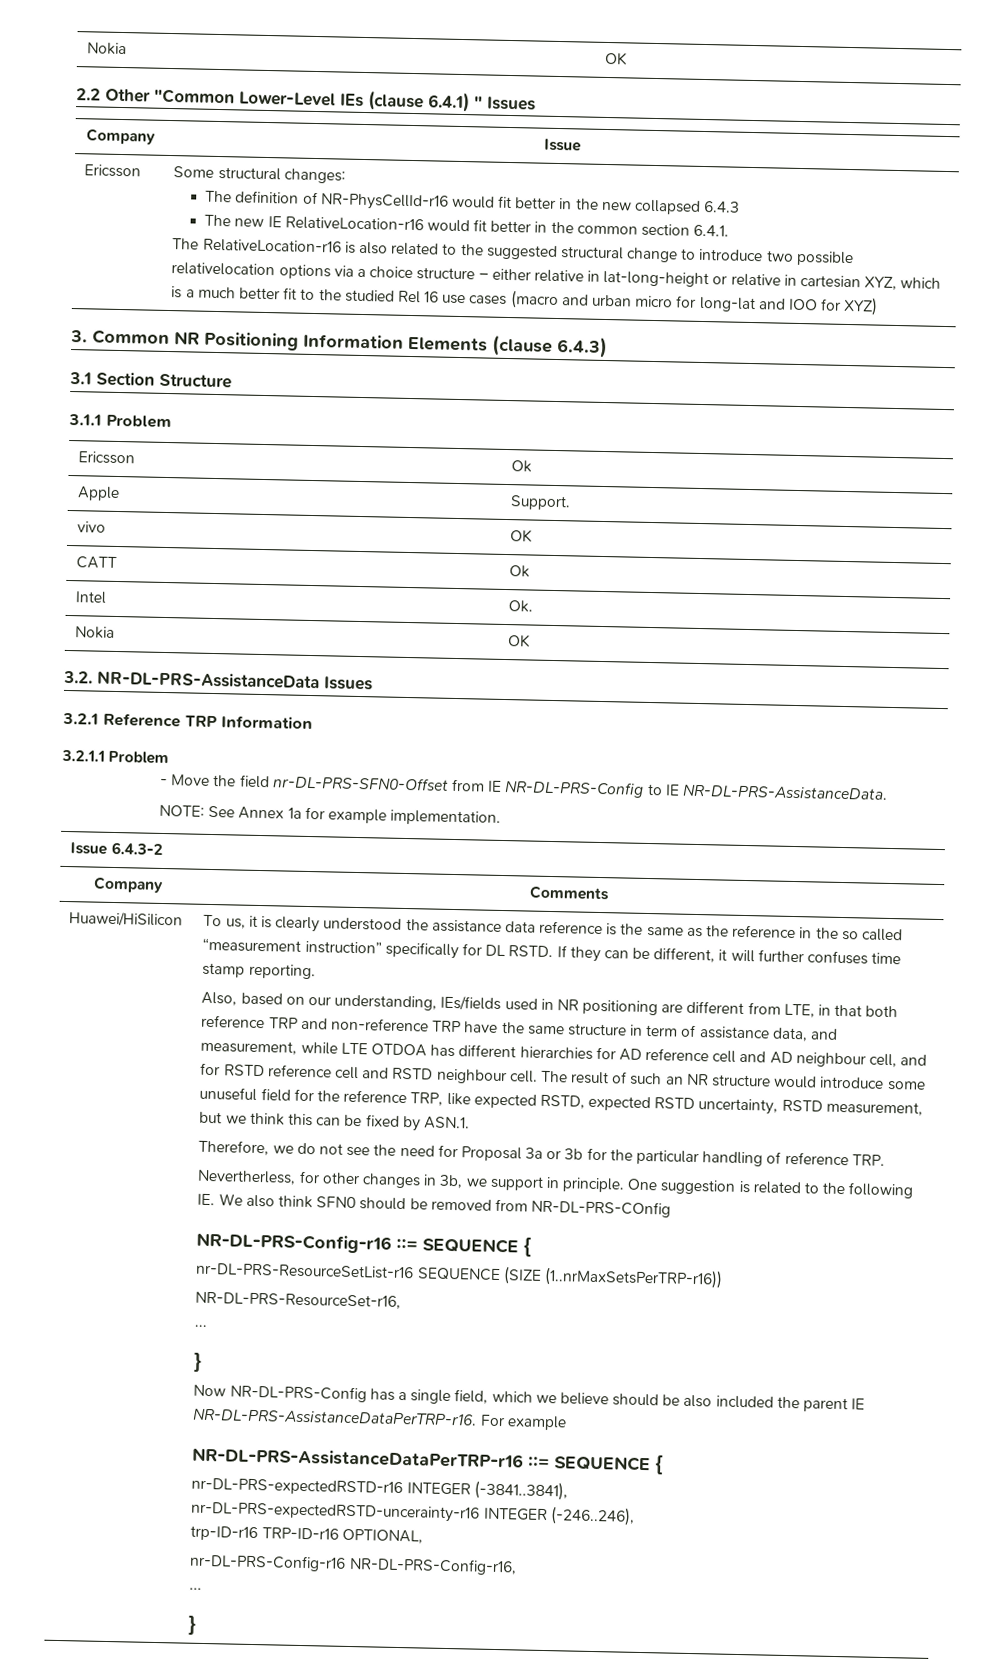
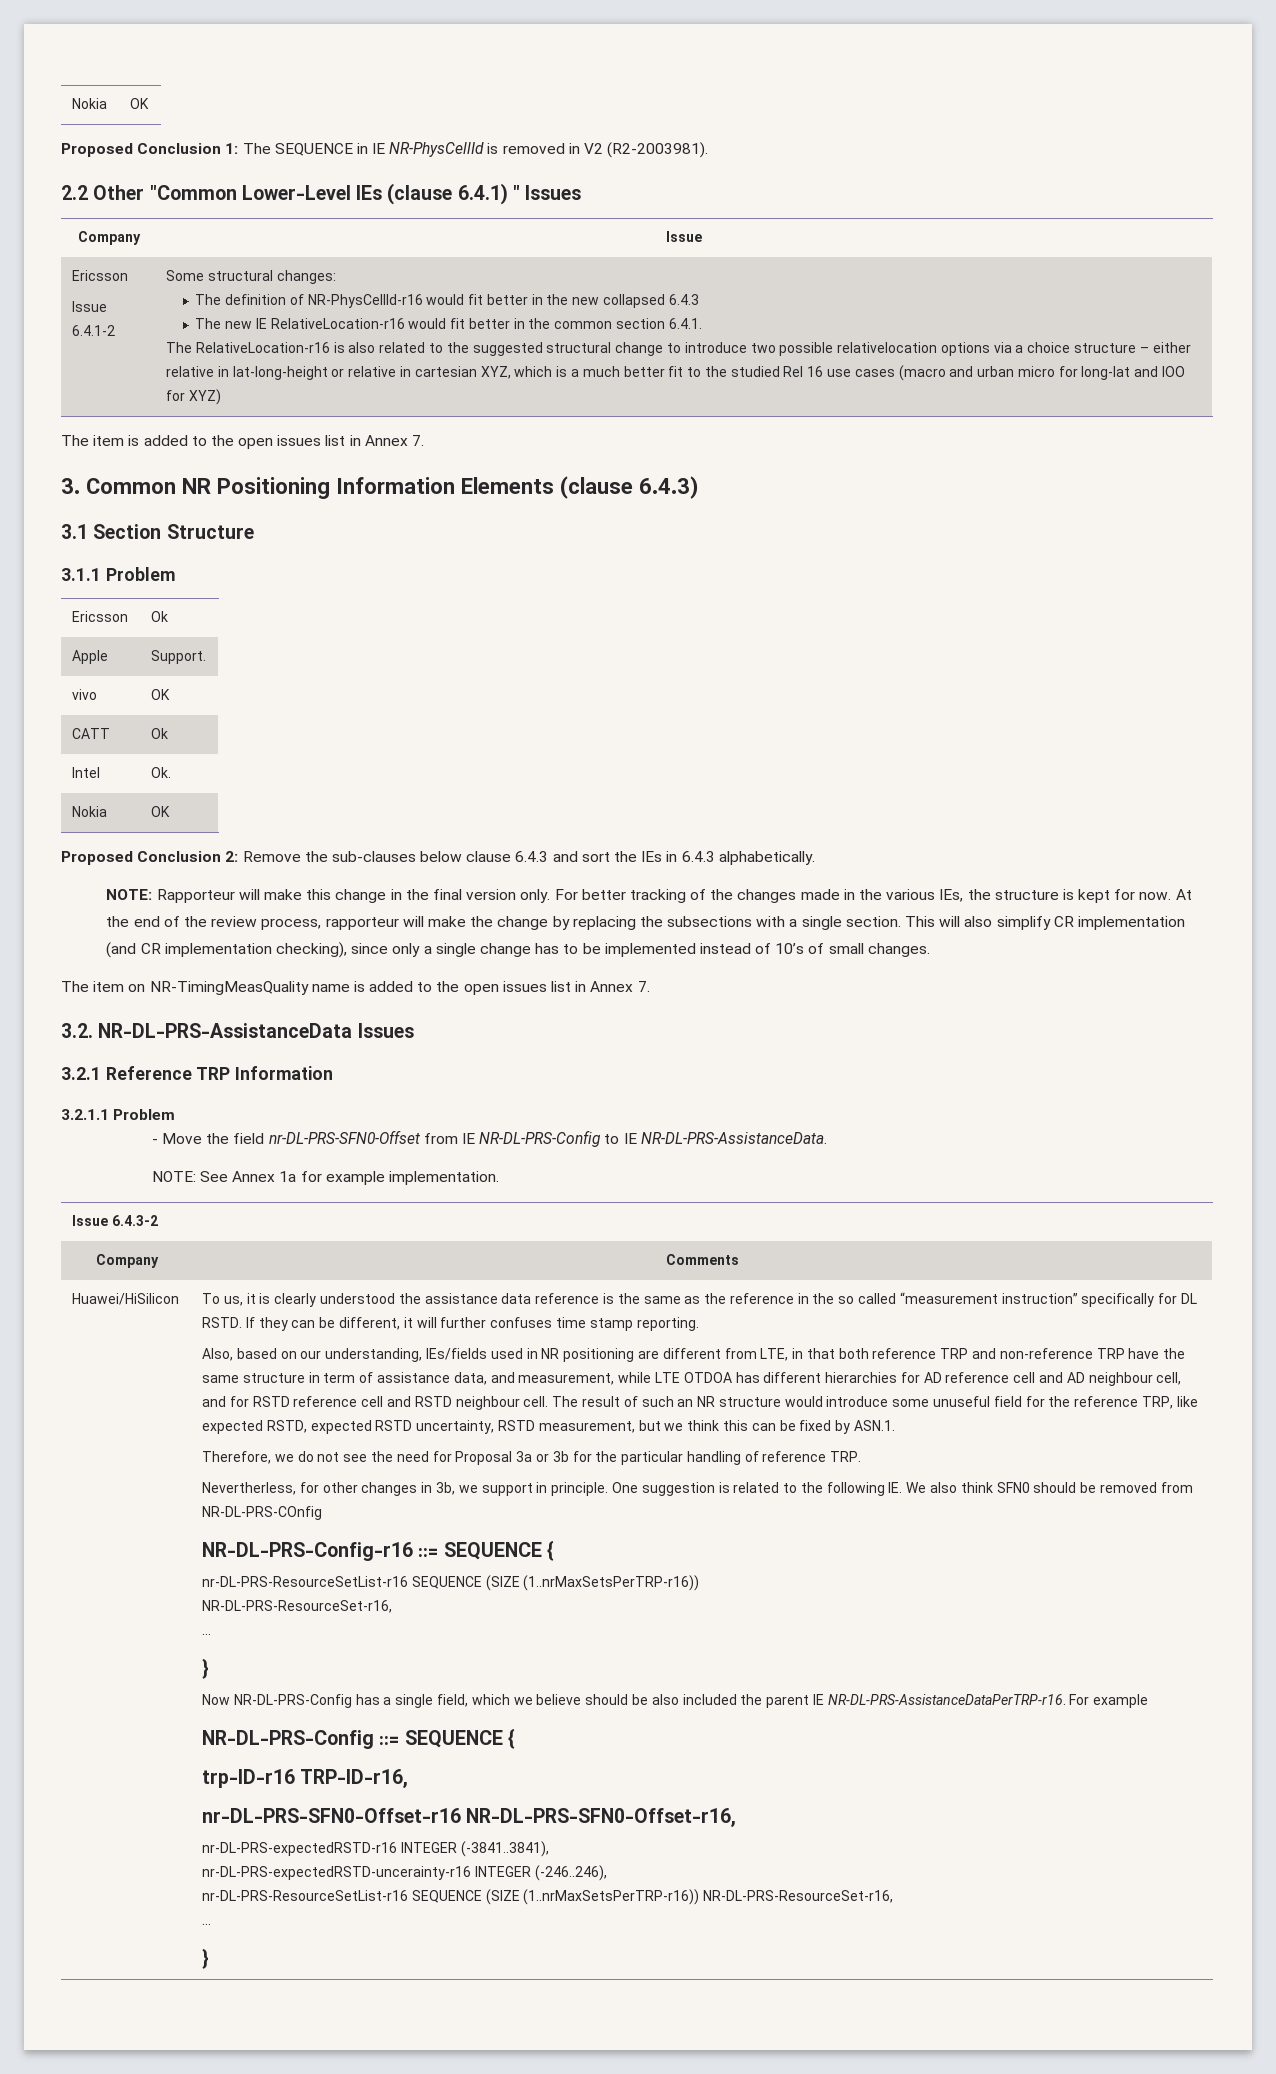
[87,42,128,56] [604,51,629,66] Nokia | OK -> [72,98,108,109] [130,98,150,109] [61,142,709,158] Nokia | OK // Proposed Conclusion 1: The SEQUENCE in IE NR-PhysCellId is removed in V2 (R2-2003981).
(142, 171) none -> [72,301,108,312] [72,325,116,336] // Issue 6.4.1-2
(879, 306) none -> [61,435,425,449] // The item is added to the open issues list in Annex 7.
(532, 641) none -> [61,851,815,865] [106,889,1192,903] [106,916,1185,930] [106,942,930,958] [61,981,650,995] // Proposed Conclusion 2: Remove the sub-clauses below clause 6.4.3 and sort the IEs in 6.4.3 alphabetically. // NOTE: Rapporteur will make this change in the final version only. For better tracking of the changes made in the various IEs, the structure is kept for now. At the end of the review process, rapporteur will make the change by replacing the subsections with a single section. This will also simplify CR implementation (and CR implementation checking), since only a single change has to be implemented instead of 10’s of small changes. // The item on NR-TimingMeasQuality name is added to the open issues list in Annex 7.
[192,1447,665,1475] NR-DL-PRS-AssistanceDataPerTRP-r16 ::= SEQUENCE { -> [202,1728,515,1749] [202,1769,409,1788] [202,1808,737,1827] NR-DL-PRS-Config ::= SEQUENCE { // trp-ID-r16 TRP-ID-r16, // nr-DL-PRS-SFN0-Offset-r16 NR-DL-PRS-SFN0-Offset-r16,
[190,1525,423,1544] [189,1553,517,1576] trp-ID-r16 TRP-ID-r16 OPTIONAL, // nr-DL-PRS-Config-r16 NR-DL-PRS-Config-r16, -> [202,1889,894,1905] nr-DL-PRS-ResourceSetList-r16 SEQUENCE (SIZE (1..nrMaxSetsPerTRP-r16)) NR-DL-PRS-ResourceSet-r16,

